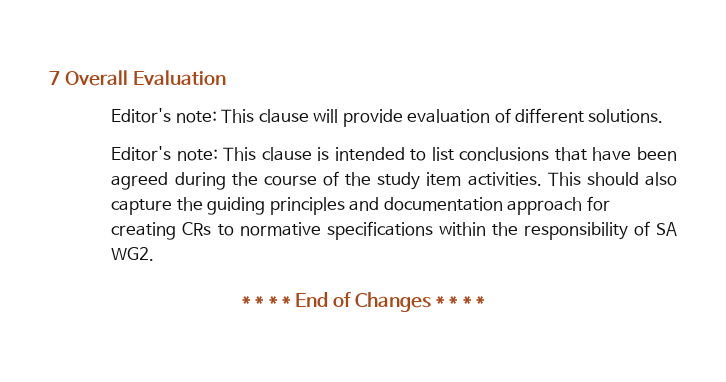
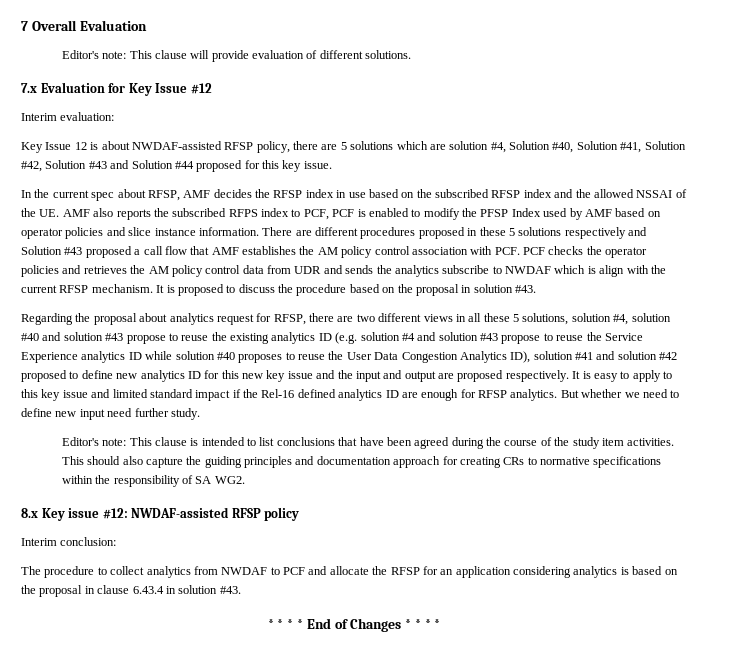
(664, 116) none -> [21,82,212,96] [21,112,115,121] [21,141,686,153] [21,160,332,172] [21,189,687,201] [21,208,661,220] [21,227,647,239] [21,246,648,258] [21,265,666,277] [21,284,536,296] [21,313,671,325] [21,332,643,344] [21,351,678,363] [21,370,672,382] [21,389,680,401] [21,408,200,420] // 7.x Evaluation for Key Issue #12 // Interim evaluation: // Key Issue 12 is about NWDAF-assisted RFSP policy, there are 5 solutions which are solution #4, Solution #40, Solution #41, Solution #42, Solution #43 and Solution #44 proposed for this key issue. // In the current spec about RFSP, AMF decides the RFSP index in use based on the subscribed RFSP index and the allowed NSSAI of the UE. AMF also reports the subscribed RFPS index to PCF, PCF is enabled to modify the PFSP Index used by AMF based on operator policies and slice instance information. There are different procedures proposed in these 5 solutions respectively and Solution #43 proposed a call flow that AMF establishes the AM policy control association with PCF. PCF checks the operator policies and retrieves the AM policy control data from UDR and sends the analytics subscribe to NWDAF which is align with the current RFSP mechanism. It is proposed to discuss the procedure based on the proposal in solution #43. // Regarding the proposal about analytics request for RFSP, there are two different views in all these 5 solutions, solution #4, solution #40 and solution #43 propose to reuse the existing analytics ID (e.g. solution #4 and solution #43 propose to reuse the Service Experience analytics ID while solution #40 proposes to reuse the User Data Congestion Analytics ID), solution #41 and solution #42 proposed to define new analytics ID for this new key issue and the input and output are proposed respectively. It is easy to apply to this key issue and limited standard impact if the Rel-16 defined analytics ID are enough for RFSP analytics. But whether we need to define new input need further study.
(155, 254) none -> [21,507,300,521] [21,537,117,546] [21,566,678,578] [21,585,241,597] // 8.x Key issue #12: NWDAF-assisted RFSP policy // Interim conclusion: // The procedure to collect analytics from NWDAF to PCF and allocate the RFSP for an application considering analytics is based on the proposal in clause 6.43.4 in solution #43.

